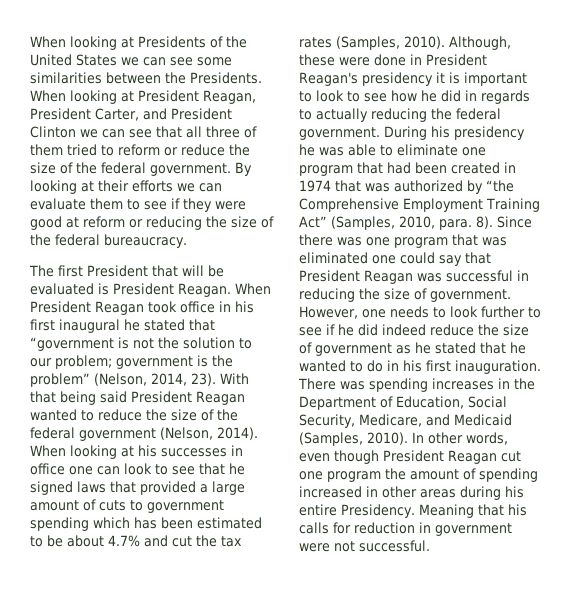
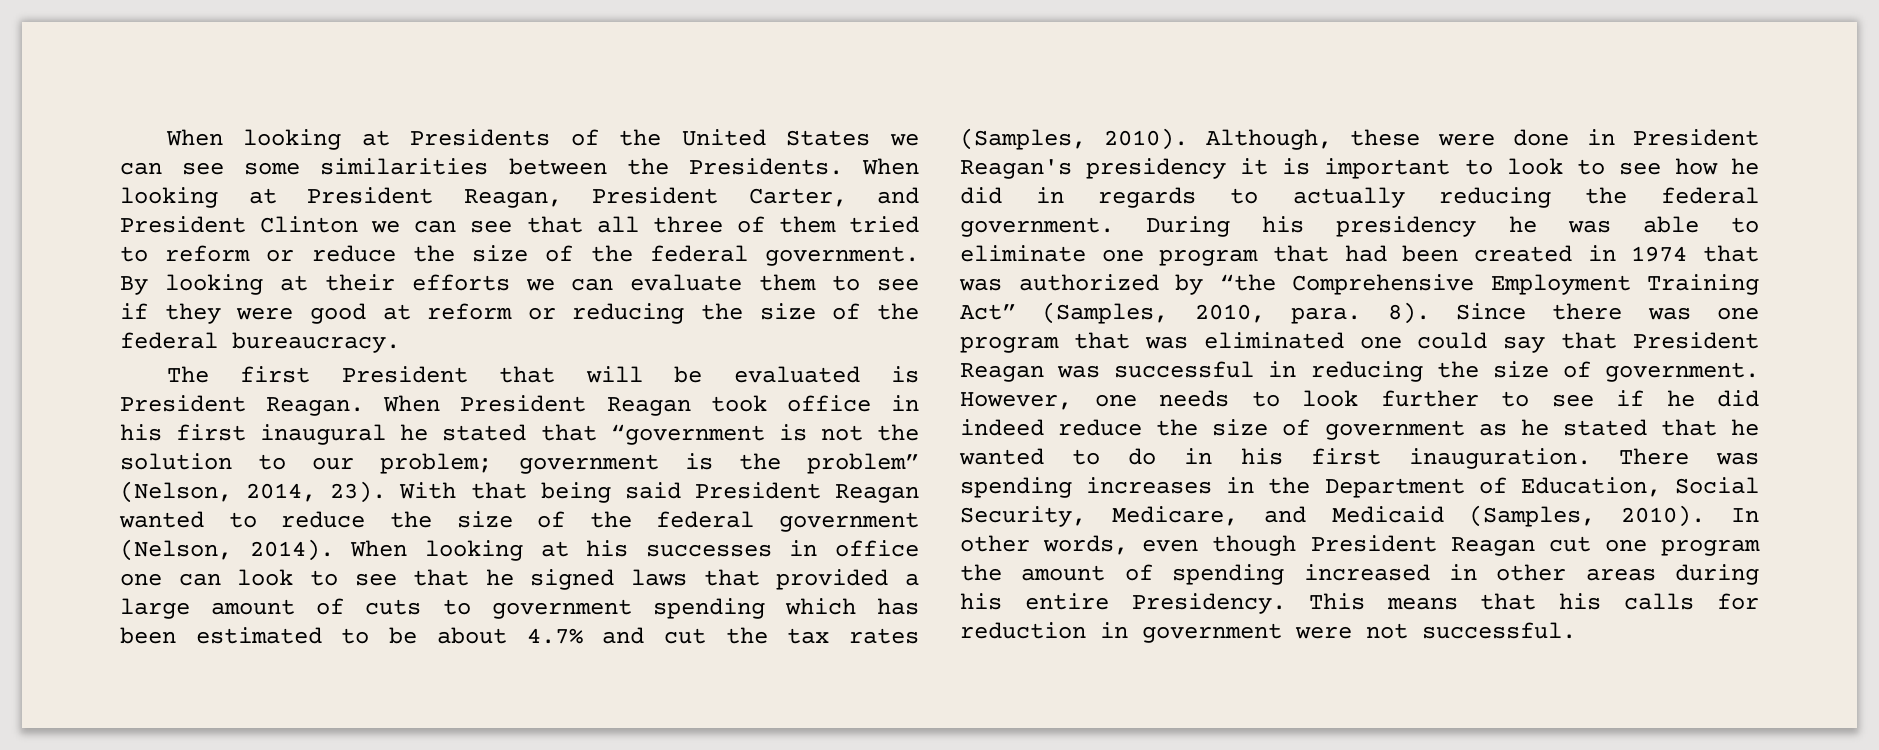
[418,504,474,518] Meaning -> [1308,593,1458,610] This means

